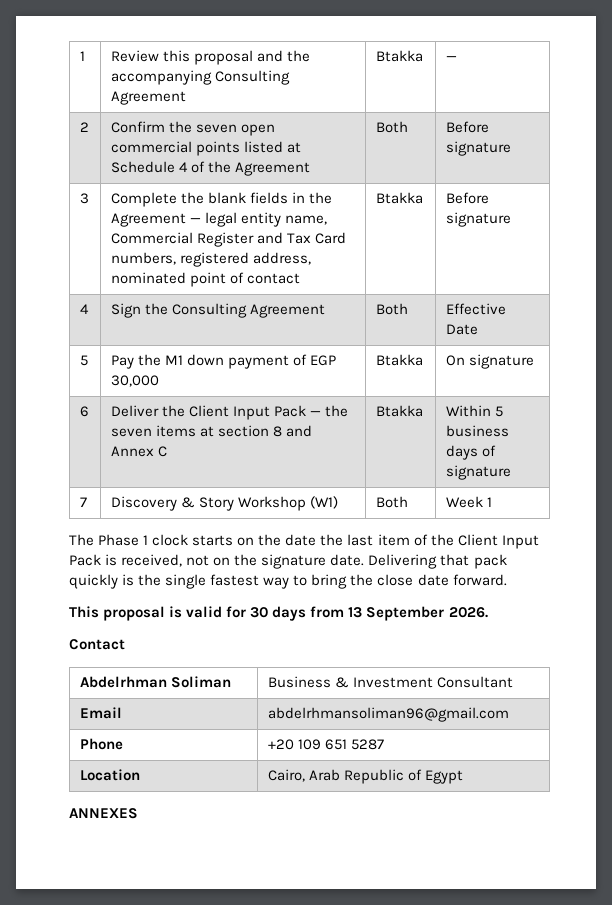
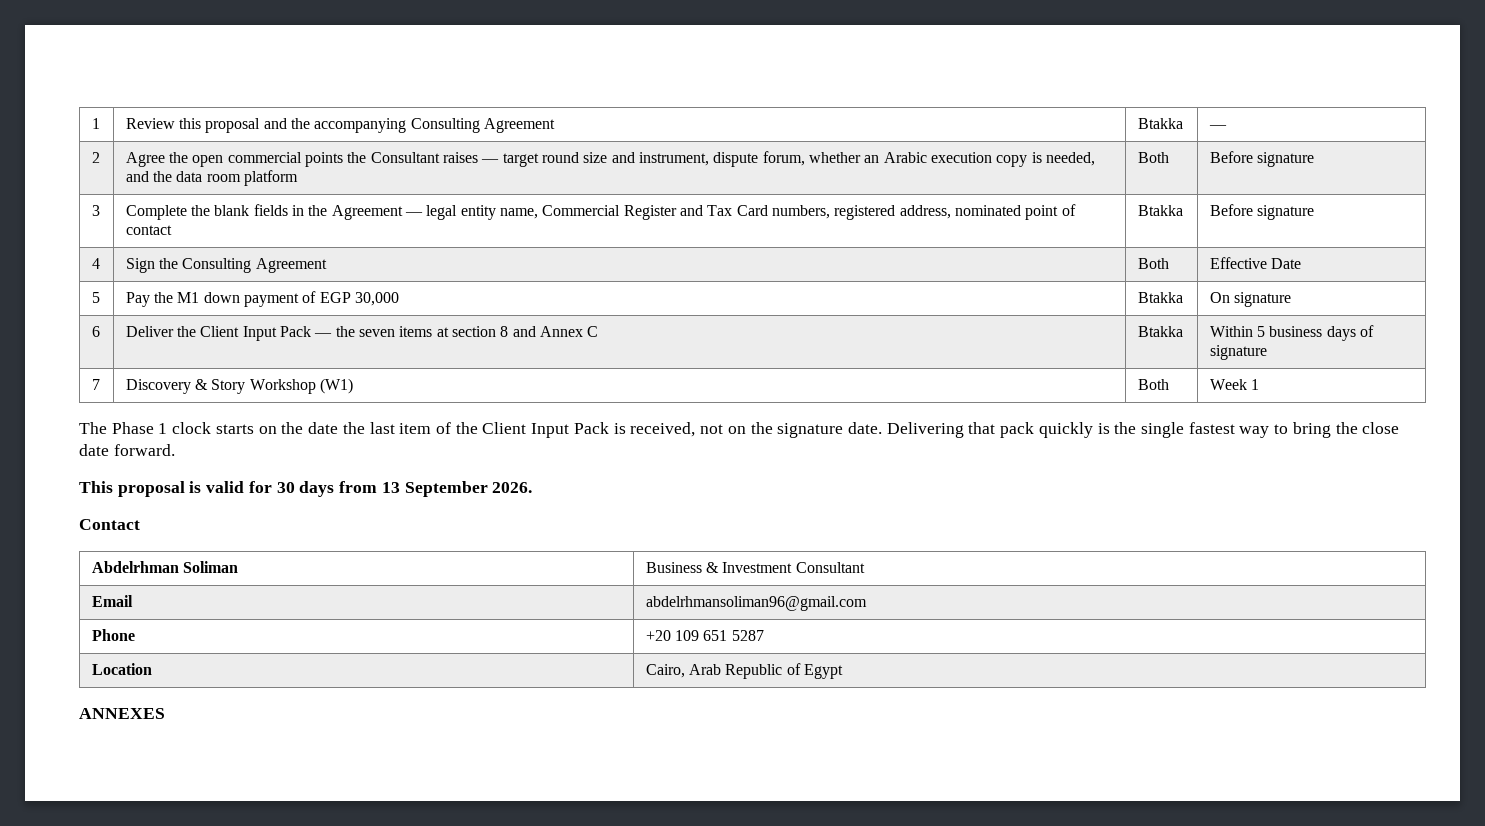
[110,121,275,136] [110,141,301,156] [110,161,310,176] Confirm the seven open commercial points listed at Schedule 4 of the Agreement -> [125,151,1095,167] [125,170,299,186] Agree the open commercial points the Consultant raises — target round size and instrument, dispute forum, whether an Arabic execution copy is needed, and the data room platform

